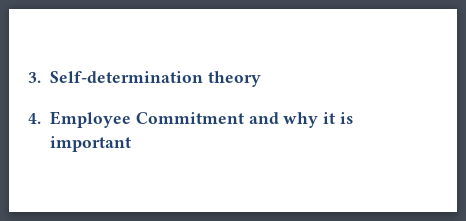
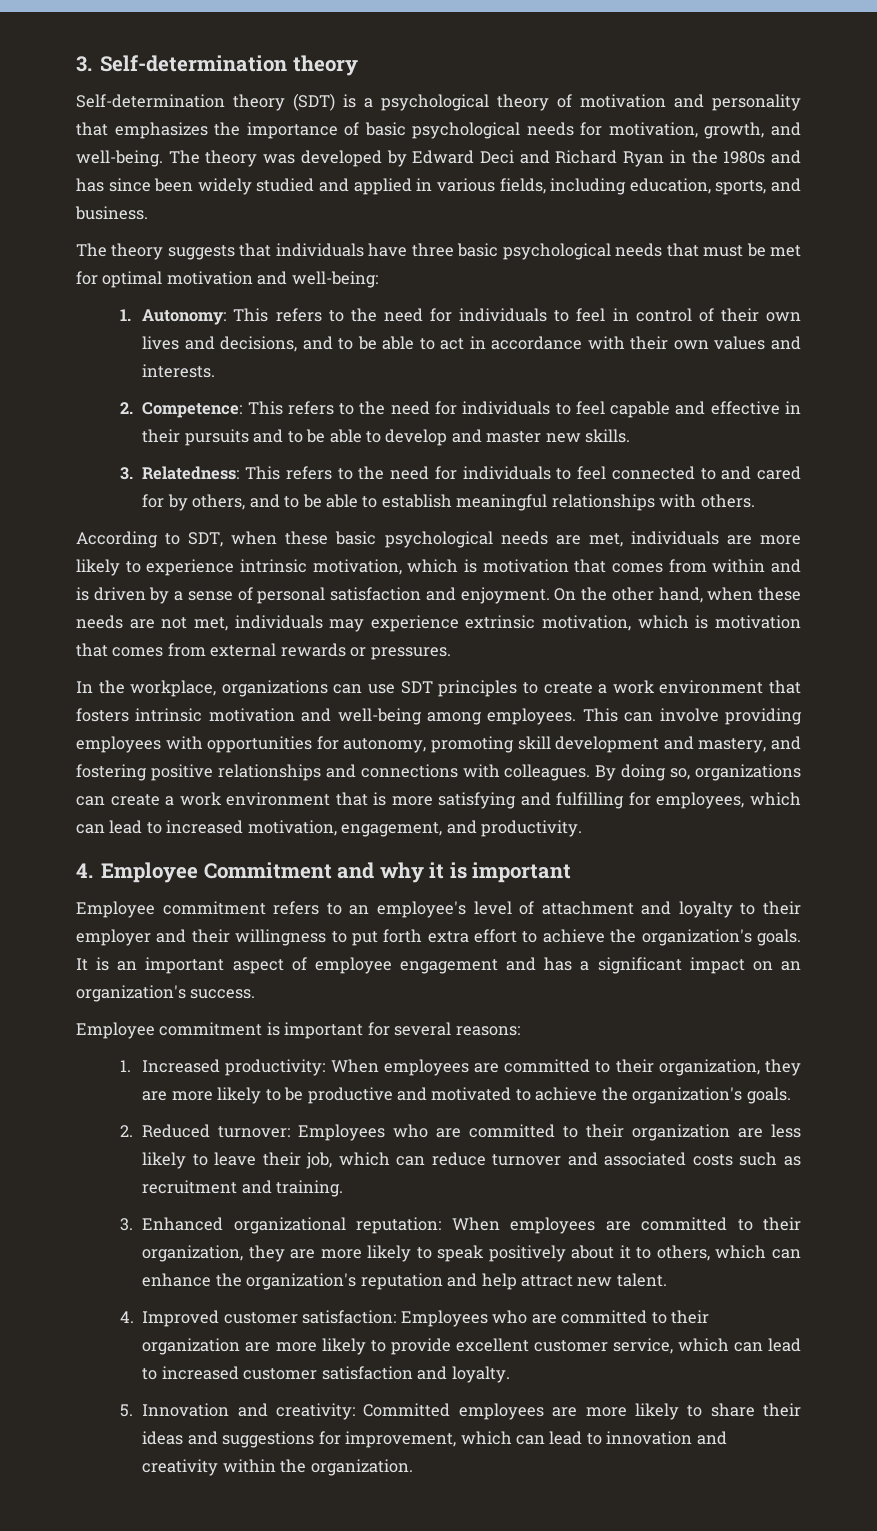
(261, 79) none -> [76,93,801,111] [76,122,801,139] [76,150,801,167] [76,178,802,195] [75,206,148,220] [76,243,801,260] [76,271,378,288] [120,308,802,325] [142,336,802,352] [142,364,216,378] [120,401,802,418] [142,429,631,446] [120,466,801,480] [142,494,755,511] [76,531,802,548] [76,559,801,576] [76,587,802,604] [76,615,801,632] [76,643,451,660] [76,680,802,697] [76,708,802,725] [76,736,802,753] [76,764,801,781] [76,792,802,809] [76,820,583,837] // Self-determination theory (SDT) is a psychological theory of motivation and personality that emphasizes the importance of basic psychological needs for motivation, growth, and well-being. The theory was developed by Edward Deci and Richard Ryan in the 1980s and has since been widely studied and applied in various fields, including education, sports, and business. // The theory suggests that individuals have three basic psychological needs that must be met for optimal motivation and well-being: // 1. Autonomy: This refers to the need for individuals to feel in control of their own lives and decisions, and to be able to act in accordance with their own values and interests. // 2. Competence: This refers to the need for individuals to feel capable and effective in their pursuits and to be able to develop and master new skills. // 3. Relatedness: This refers to the need for individuals to feel connected to and cared for by others, and to be able to establish meaningful relationships with others. // According to SDT, when these basic psychological needs are met, individuals are more likely to experience intrinsic motivation, which is motivation that comes from within and is driven by a sense of personal satisfaction and enjoyment. On the other hand, when these needs are not met, individuals may experience extrinsic motivation, which is motivation that comes from external rewards or pressures. // In the workplace, organizations can use SDT principles to create a work environment that fosters intrinsic motivation and well-being among employees. This can involve providing employees with opportunities for autonomy, promoting skill development and mastery, and fostering positive relationships and connections with colleagues. By doing so, organizations can create a work environment that is more satisfying and fulfilling for employees, which can lead to increased motivation, engagement, and productivity.
(132, 144) none -> [76,901,801,918] [76,929,802,946] [76,957,801,974] [76,985,256,1002] [76,1022,520,1039] [120,1059,802,1076] [142,1087,791,1104] [120,1124,801,1141] [142,1152,802,1169] [142,1180,344,1197] [120,1217,802,1234] [142,1245,802,1262] [142,1273,667,1290] [120,1310,710,1327] [142,1338,801,1355] [142,1366,510,1383] [120,1403,801,1420] [142,1431,727,1448] [142,1459,413,1476] // Employee commitment refers to an employee's level of attachment and loyalty to their employer and their willingness to put forth extra effort to achieve the organization's goals. It is an important aspect of employee engagement and has a significant impact on an organization's success. // Employee commitment is important for several reasons: // 1. Increased productivity: When employees are committed to their organization, they are more likely to be productive and motivated to achieve the organization's goals. // 2. Reduced turnover: Employees who are committed to their organization are less likely to leave their job, which can reduce turnover and associated costs such as recruitment and training. // 3. Enhanced organizational reputation: When employees are committed to their organization, they are more likely to speak positively about it to others, which can enhance the organization's reputation and help attract new talent. // 4. Improved customer satisfaction: Employees who are committed to their organization are more likely to provide excellent customer service, which can lead to increased customer satisfaction and loyalty. // 5. Innovation and creativity: Committed employees are more likely to share their ideas and suggestions for improvement, which can lead to innovation and creativity within the organization.

